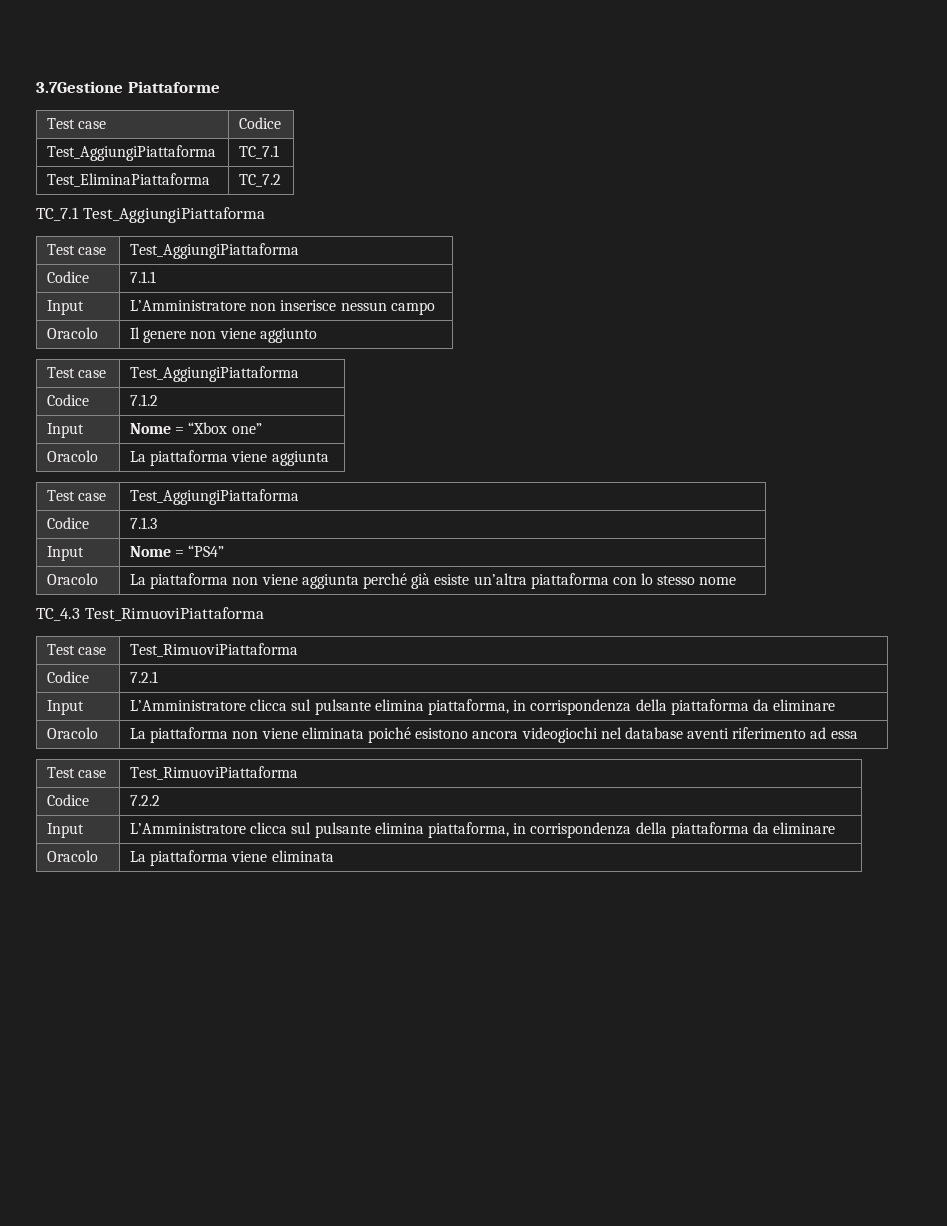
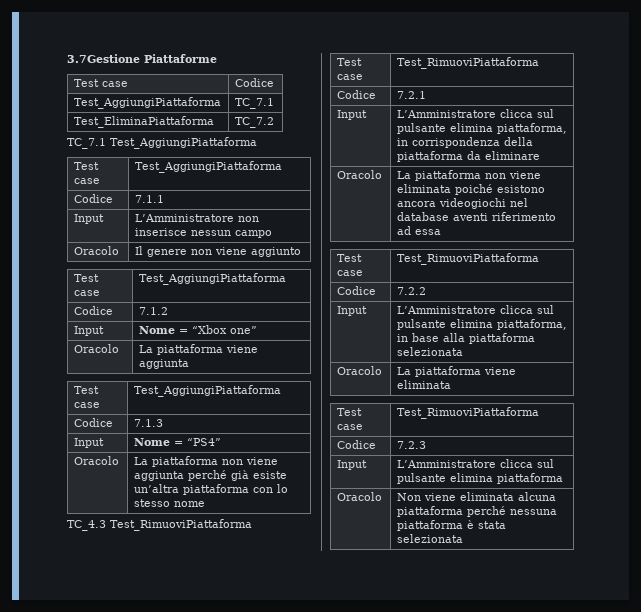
[530,822,836,838] corrispondenza della piattaforma da eliminare -> [411,333,535,344] [396,347,463,356] base alla piattaforma selezionata
(334, 856) none -> [336,408,362,416] [336,424,363,430] [396,407,539,419] [336,440,376,449] [396,441,426,449] [336,460,367,470] [396,459,554,468] [396,473,563,484] [336,492,382,501] [396,492,556,501] [396,506,557,517] [396,520,506,531] [396,534,463,543] // Test case | Test_RimuoviPiattaforma // Codice | 7.2.3 // Input | L’Amministratore clicca sul pulsante elimina piattaforma // Oracolo | Non viene eliminata alcuna piattaforma perché nessuna piattaforma è stata selezionata

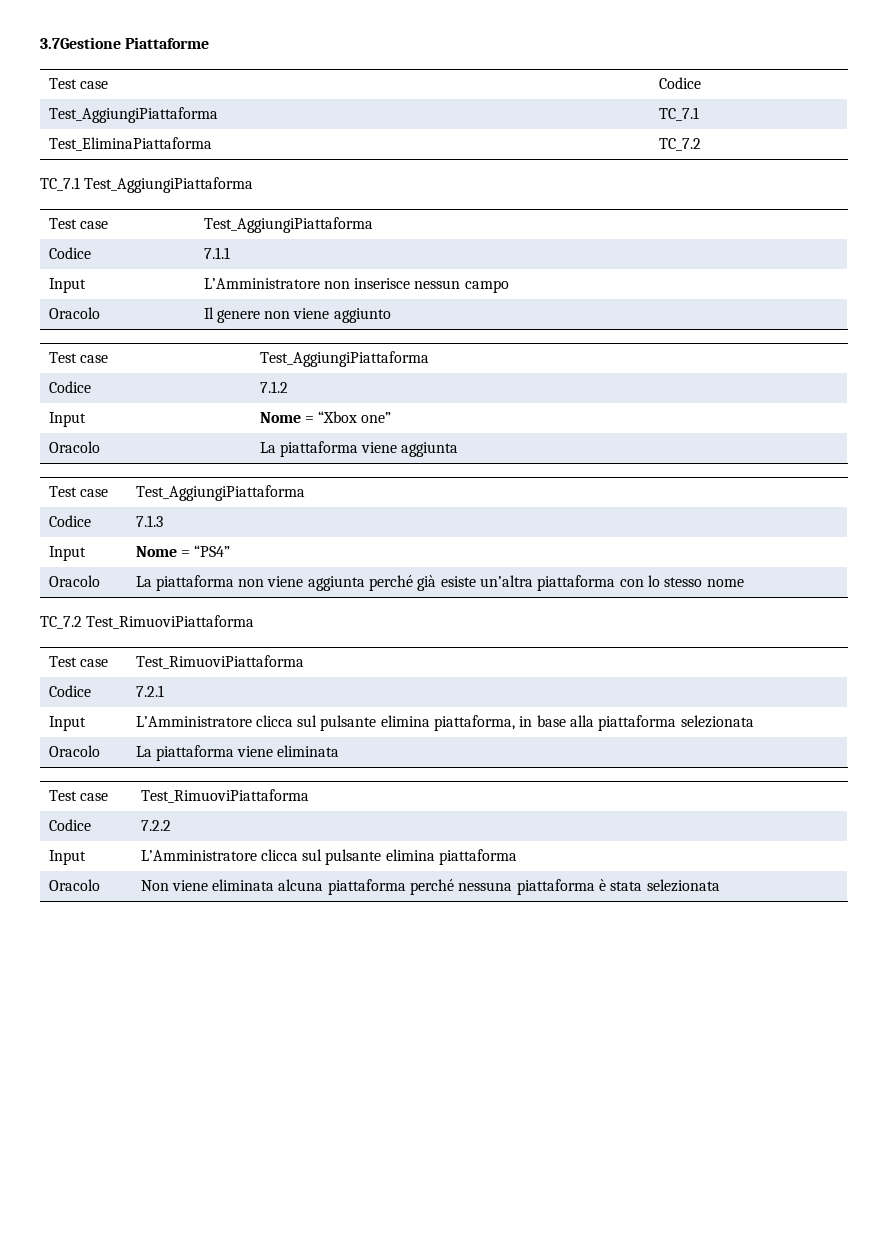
[67,520,106,531] TC_4.3 -> [40,616,82,629] TC_7.2
[336,110,367,120] [396,109,554,118] [396,123,567,134] [396,137,533,148] [396,151,540,162] [336,170,382,179] [396,170,541,181] [396,184,545,195] [396,198,528,209] [396,212,556,221] [396,226,441,235] [336,254,362,262] [336,270,363,276] [396,253,539,265] [336,286,376,295] [396,287,426,295] // Input | L’Amministratore clicca sul pulsante elimina piattaforma, in corrispondenza della piattaforma da eliminare // Oracolo | La piattaforma non viene eliminata poiché esistono ancora videogiochi nel database aventi riferimento ad essa // Test case | Test_RimuoviPiattaforma // Codice | 7.2.2 -> (164, 691) none
[396,441,426,449] 7.2.3 -> [140,820,171,831] 7.2.2

